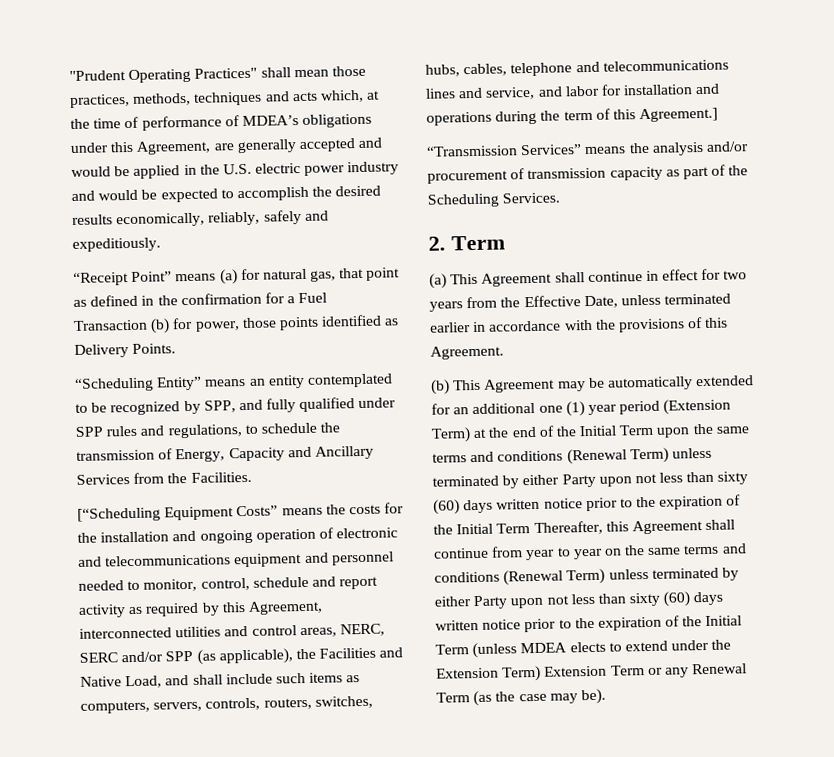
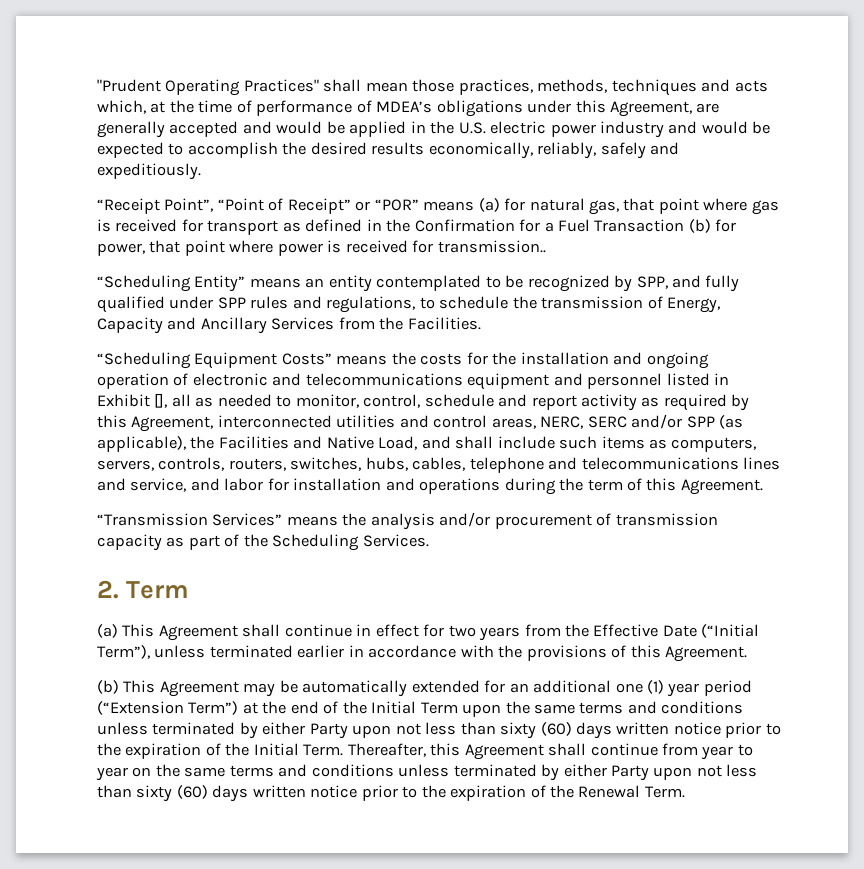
[131,271,173,282] Point” -> [164,198,419,214] Point”, “Point of Receipt” or “POR”
(401, 274) none -> [703,198,779,215] [97,219,279,235] where gas is received for transport
[180,292,262,306] confirmation -> [414,219,515,232] Confirmation
[241,314,400,331] [74,343,177,358] those points identified as Delivery Points. -> [149,240,546,256] that point where power is received for transmission..
[77,507,161,522] [“Scheduling -> [97,352,191,369] “Scheduling
(394, 558) none -> [666,373,730,386] [97,393,214,408] listed in Exhibit [], all as
[639,107,719,123] Agreement.] -> [680,479,763,495] Agreement.
[583,295,618,309] Date, -> [662,624,760,638] [97,645,150,659] Date (“Initial Term”),
[663,398,732,415] [431,427,471,443] (Extension Term) -> [97,701,239,715] (“Extension Term”)
[566,447,669,465] (Renewal Term) -> (744, 707) none
[496,523,531,534] Term -> [303,744,344,756] Term.
[503,568,606,586] (Renewal Term) -> (394, 770) none
[705,615,743,627] [435,639,732,659] [436,663,748,682] [436,688,606,707] Initial Term (unless MDEA elects to extend under the Extension Term) Extension Term or any Renewal Term (as the case may be). -> [578,785,685,798] Renewal Term.

